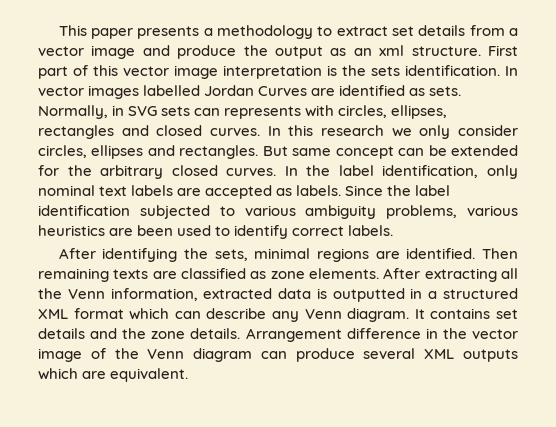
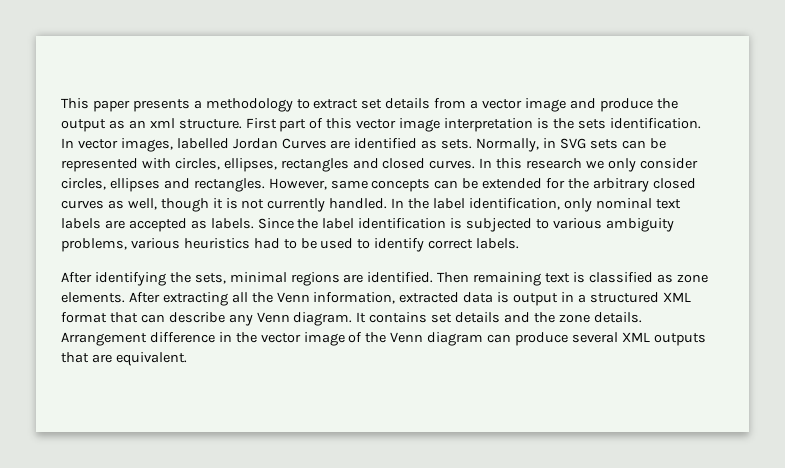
[88,85,140,99] images -> [120,138,173,152] images,
[224,106,302,119] represents -> [649,138,666,149] [61,158,138,172] be represented
[262,146,394,159] But same concept -> [268,178,431,192] However, same concepts
[226,168,277,176] curves. -> [61,198,388,212] curves as well, though it is not currently handled.
(130, 210) none -> [450,218,463,229] is
[109,225,174,236] are been -> [253,238,317,249] had to be
[113,269,177,279] texts are -> [545,272,586,283] text is
[332,288,405,302] outputted -> [513,293,559,306] output
[129,308,170,320] which -> [109,312,138,323] that
[38,368,78,380] which -> [61,352,89,363] that

